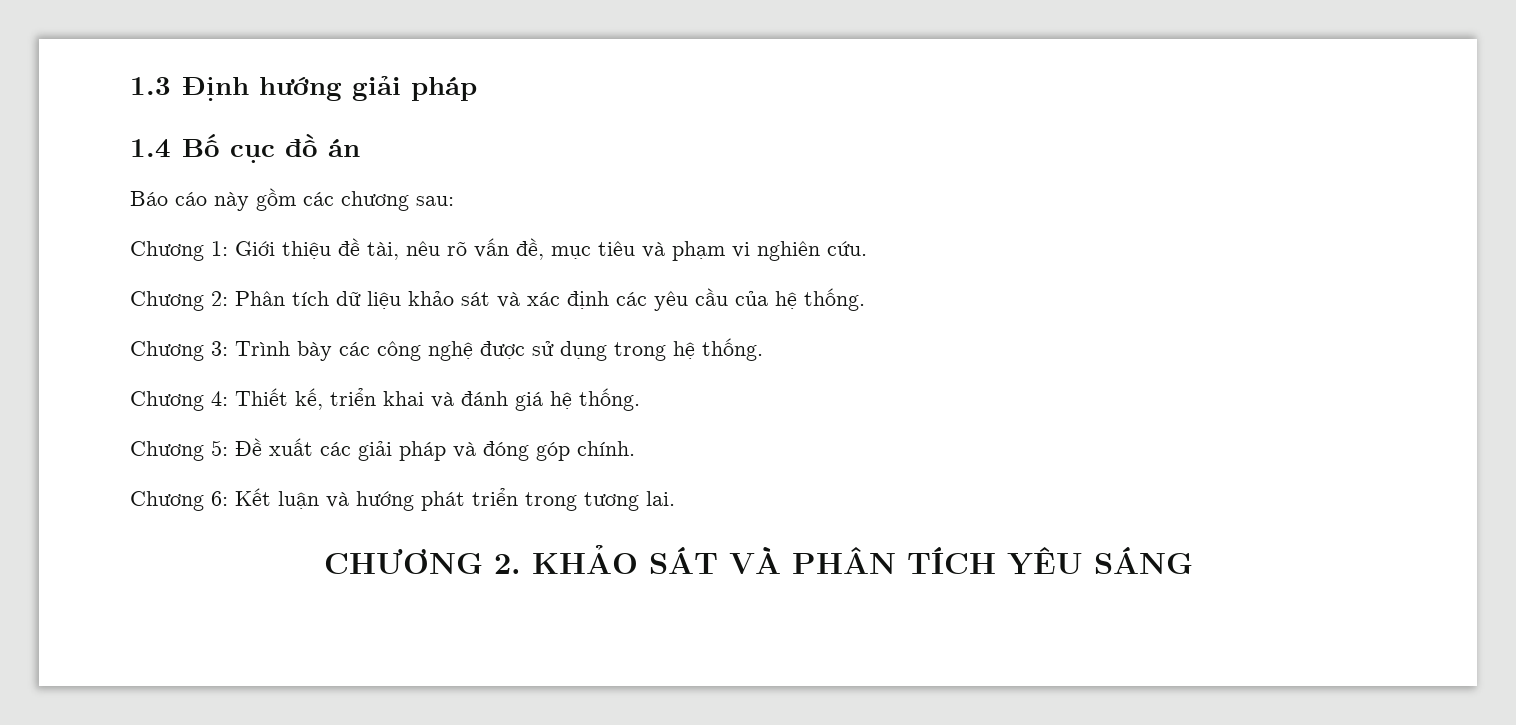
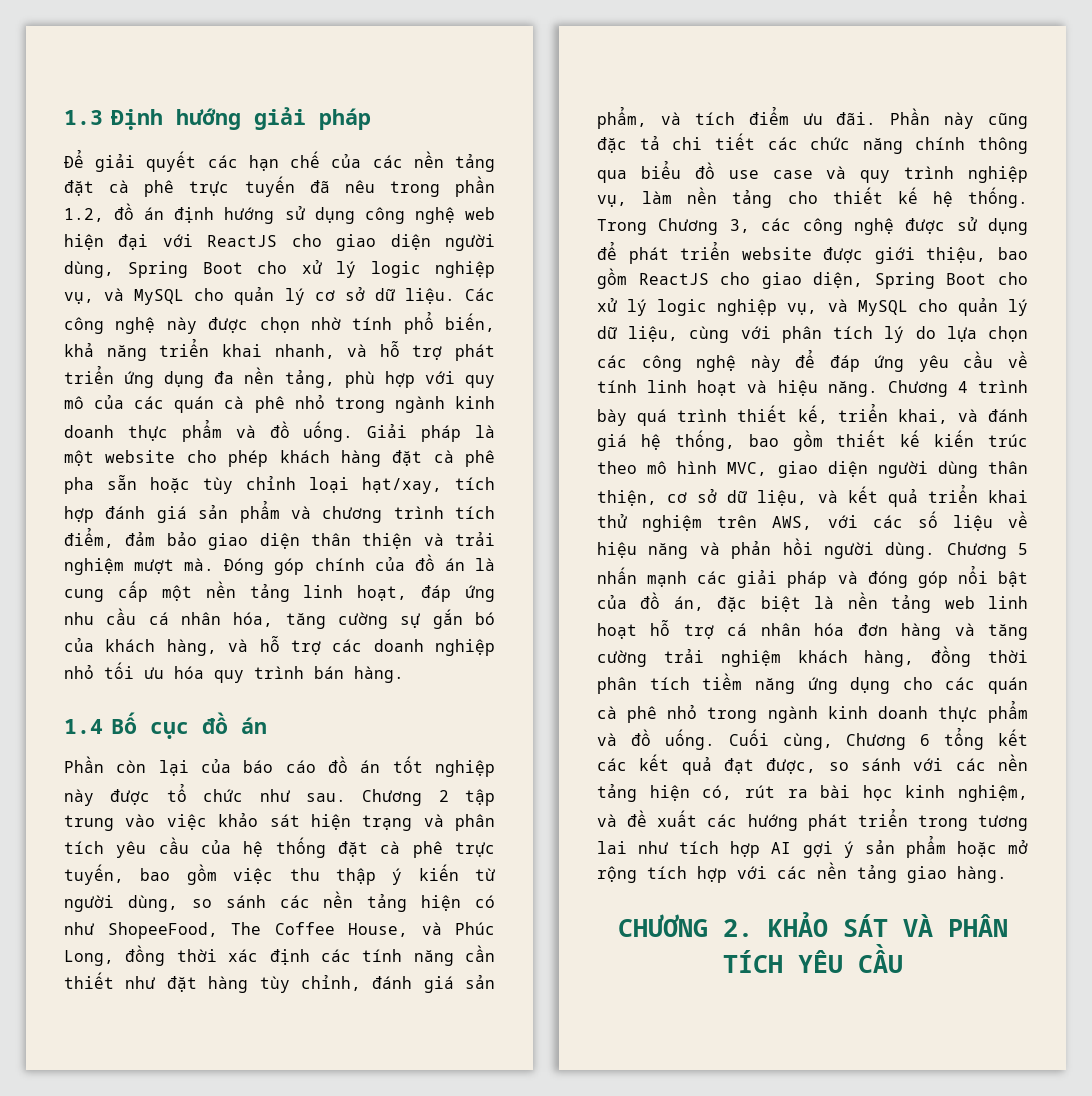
(477, 89) none -> [64,149,496,172] [64,176,495,197] [64,203,495,224] [64,234,495,251] [64,259,495,278] [64,286,496,305] [64,311,495,334] [64,338,495,361] [64,365,495,388] [64,394,495,413] [64,419,495,442] [64,450,495,467] [64,474,495,494] [64,500,495,523] [64,527,495,550] [64,554,495,575] [64,581,495,602] [64,608,495,629] [64,635,495,656] [64,662,404,683] // Để giải quyết các hạn chế của các nền tảng đặt cà phê trực tuyến đã nêu trong phần 1.2, đồ án định hướng sử dụng công nghệ web hiện đại với ReactJS cho giao diện người dùng, Spring Boot cho xử lý logic nghiệp vụ, và MySQL cho quản lý cơ sở dữ liệu. Các công nghệ này được chọn nhờ tính phổ biến, khả năng triển khai nhanh, và hỗ trợ phát triển ứng dụng đa nền tảng, phù hợp với quy mô của các quán cà phê nhỏ trong ngành kinh doanh thực phẩm và đồ uống. Giải pháp là một website cho phép khách hàng đặt cà phê pha sẵn hoặc tùy chỉnh loại hạt/xay, tích hợp đánh giá sản phẩm và chương trình tích điểm, đảm bảo giao diện thân thiện và trải nghiệm mượt mà. Đóng góp chính của đồ án là cung cấp một nền tảng linh hoạt, đáp ứng nhu cầu cá nhân hóa, tăng cường sự gắn bó của khách hàng, và hỗ trợ các doanh nghiệp nhỏ tối ưu hóa quy trình bán hàng.
[130,188,454,211] [130,238,867,261] [130,288,865,311] [130,341,332,361] Báo cáo này gồm các chương sau: // Chương 1: Giới thiệu đề tài, nêu rõ vấn đề, mục tiêu và phạm vi nghiên cứu. // Chương 2: Phân tích dữ liệu khảo sát và xác định các yêu cầu của hệ thống. // Chương 3: Trình bày -> [64,756,495,777] [64,783,495,806] [64,812,495,831] [64,837,495,858] [64,864,495,885] [64,891,495,912] [64,922,495,939] [64,945,495,966] [64,972,495,993] [597,106,1028,129] [597,133,1028,154] [597,160,1028,183] [597,187,1028,208] [597,218,750,235] Phần còn lại của báo cáo đồ án tốt nghiệp này được tổ chức như sau. Chương 2 tập trung vào việc khảo sát hiện trạng và phân tích yêu cầu của hệ thống đặt cà phê trực tuyến, bao gồm việc thu thập ý kiến từ người dùng, so sánh các nền tảng hiện có như ShopeeFood, The Coffee House, và Phúc Long, đồng thời xác định các tính năng cần thiết như đặt hàng tùy chỉnh, đánh giá sản phẩm, và tích điểm ưu đãi. Phần này cũng đặc tả chi tiết các chức năng chính thông qua biểu đồ use case và quy trình nghiệp vụ, làm nền tảng cho thiết kế hệ thống. Trong Chương 3,
[614,338,763,361] [130,388,288,411] trong hệ thống. // Chương 4: Thiết -> [597,241,1028,264] [597,268,1028,289] [597,297,1028,316] [597,326,1028,343] [597,349,1028,372] [597,380,1028,397] [597,405,788,426] để phát triển website được giới thiệu, bao gồm ReactJS cho giao diện, Spring Boot cho xử lý logic nghiệp vụ, và MySQL cho quản lý dữ liệu, cùng với phân tích lý do lựa chọn các công nghệ này để đáp ứng yêu cầu về tính linh hoạt và hiệu năng. Chương 4 trình bày quá trình thiết
[383,391,424,406] khai -> [897,409,948,424] khai,
[579,388,640,411] [130,438,313,461] thống. // Chương 5: Đề xuất -> [674,430,1028,451] [597,461,1028,478] [597,484,1028,507] [597,511,1028,532] [597,538,1028,559] [597,567,688,587] thống, bao gồm thiết kế kiến trúc theo mô hình MVC, giao diện người dùng thân thiện, cơ sở dữ liệu, và kết quả triển khai thử nghiệm trên AWS, với các số liệu về hiệu năng và phản hồi người dùng. Chương 5 nhấn mạnh
[577,441,635,456] [130,488,349,511] chính. // Chương 6: Kết luận và -> [957,565,1028,587] [597,592,1028,613] [597,619,1028,640] [597,646,1028,667] [597,673,1028,694] [597,700,1028,723] [597,727,1028,750] [597,754,1028,775] [597,783,1028,802] [597,810,738,827] nổi bật của đồ án, đặc biệt là nền tảng web linh hoạt hỗ trợ cá nhân hóa đơn hàng và tăng cường trải nghiệm khách hàng, đồng thời phân tích tiềm năng ứng dụng cho các quán cà phê nhỏ trong ngành kinh doanh thực phẩm và đồ uống. Cuối cùng, Chương 6 tổng kết các kết quả đạt được, so sánh với các nền tảng hiện có, rút ra bài học kinh nghiệm, và đề xuất các
[646,491,675,506] lai. -> [597,835,1028,858] [597,862,1007,883] lai như tích hợp AI gợi ý sản phẩm hoặc mở rộng tích hợp với các nền tảng giao hàng.
[1093,547,1193,574] SÁNG -> [857,944,903,973] CẦU

